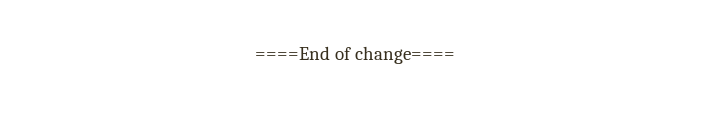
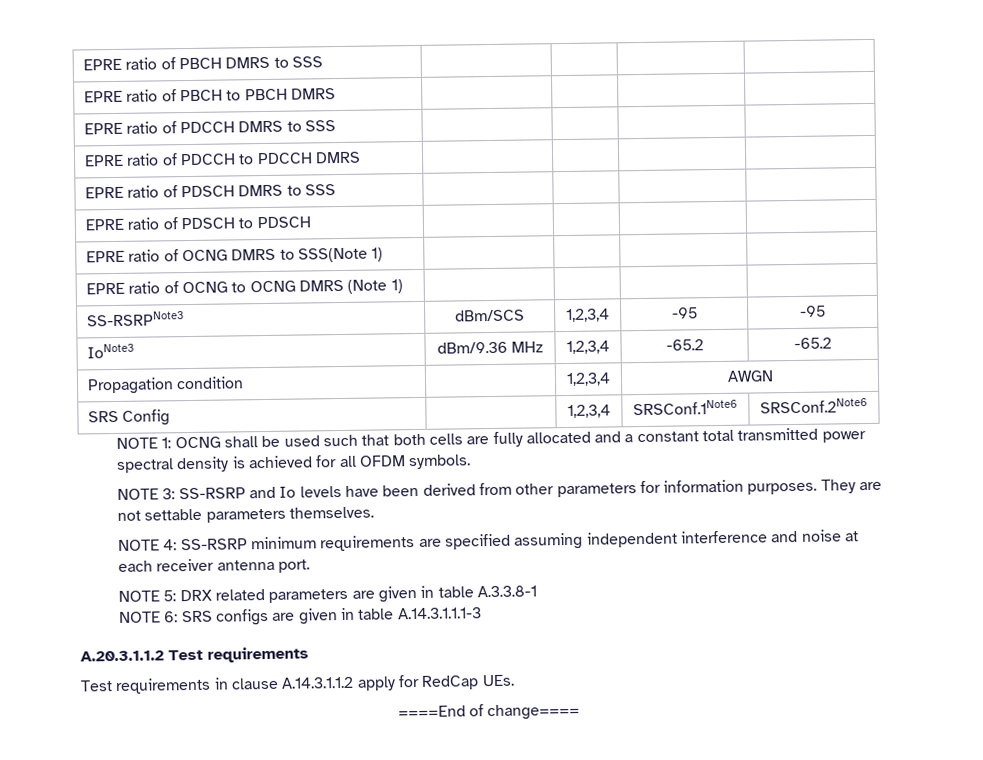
(254, 53) none -> [82,56,323,71] [83,88,336,103] [83,120,336,135] [83,151,361,167] [84,184,336,199] [84,216,311,231] [85,247,384,263] [85,279,403,295] [86,311,184,327] [455,309,525,322] [566,308,610,323] [671,307,698,319] [800,305,826,317] [86,343,134,359] [436,341,544,354] [566,340,610,355] [665,339,704,351] [794,337,832,349] [86,376,245,395] [566,372,611,386] [726,370,774,382] [87,409,171,426] [567,404,611,418] [633,399,738,416] [760,398,868,414] [116,427,866,449] [117,454,472,473] [117,479,883,500] [117,506,374,523] [118,529,859,552] [118,558,310,573] [118,585,537,603] [119,607,482,626] [80,646,309,663] [80,674,515,695] EPRE ratio of PBCH DMRS to SSS | | | | // EPRE ratio of PBCH to PBCH DMRS | | | | // EPRE ratio of PDCCH DMRS to SSS | | | | // EPRE ratio of PDCCH to PDCCH DMRS | | | | // EPRE ratio of PDSCH DMRS to SSS | | | | // EPRE ratio of PDSCH to PDSCH | | | | // EPRE ratio of OCNG DMRS to SSS(Note 1) | | | | // EPRE ratio of OCNG to OCNG DMRS (Note 1) | | | | // SS-RSRPNote3 | dBm/SCS | 1,2,3,4 | -95 | -95 // IoNote3 | dBm/9.36 MHz | 1,2,3,4 | -65.2 | -65.2 // Propagation condition | | 1,2,3,4 | AWGN // SRS Config | | 1,2,3,4 | SRSConf.1Note6 | SRSConf.2Note6 // NOTE 1: OCNG shall be used such that both cells are fully allocated and a constant total transmitted power spectral density is achieved for all OFDM symbols. // NOTE 3: SS-RSRP and Io levels have been derived from other parameters for information purposes. They are not settable parameters themselves. // NOTE 4: SS-RSRP minimum requirements are specified assuming independent interference and noise at each receiver antenna port. // NOTE 5: DRX related parameters are given in table A.3.3.8-1 // NOTE 6: SRS configs are given in table A.14.3.1.1.1-3 // A.20.3.1.1.2 Test requirements // Test requirements in clause A.14.3.1.1.2 apply for RedCap UEs. //

